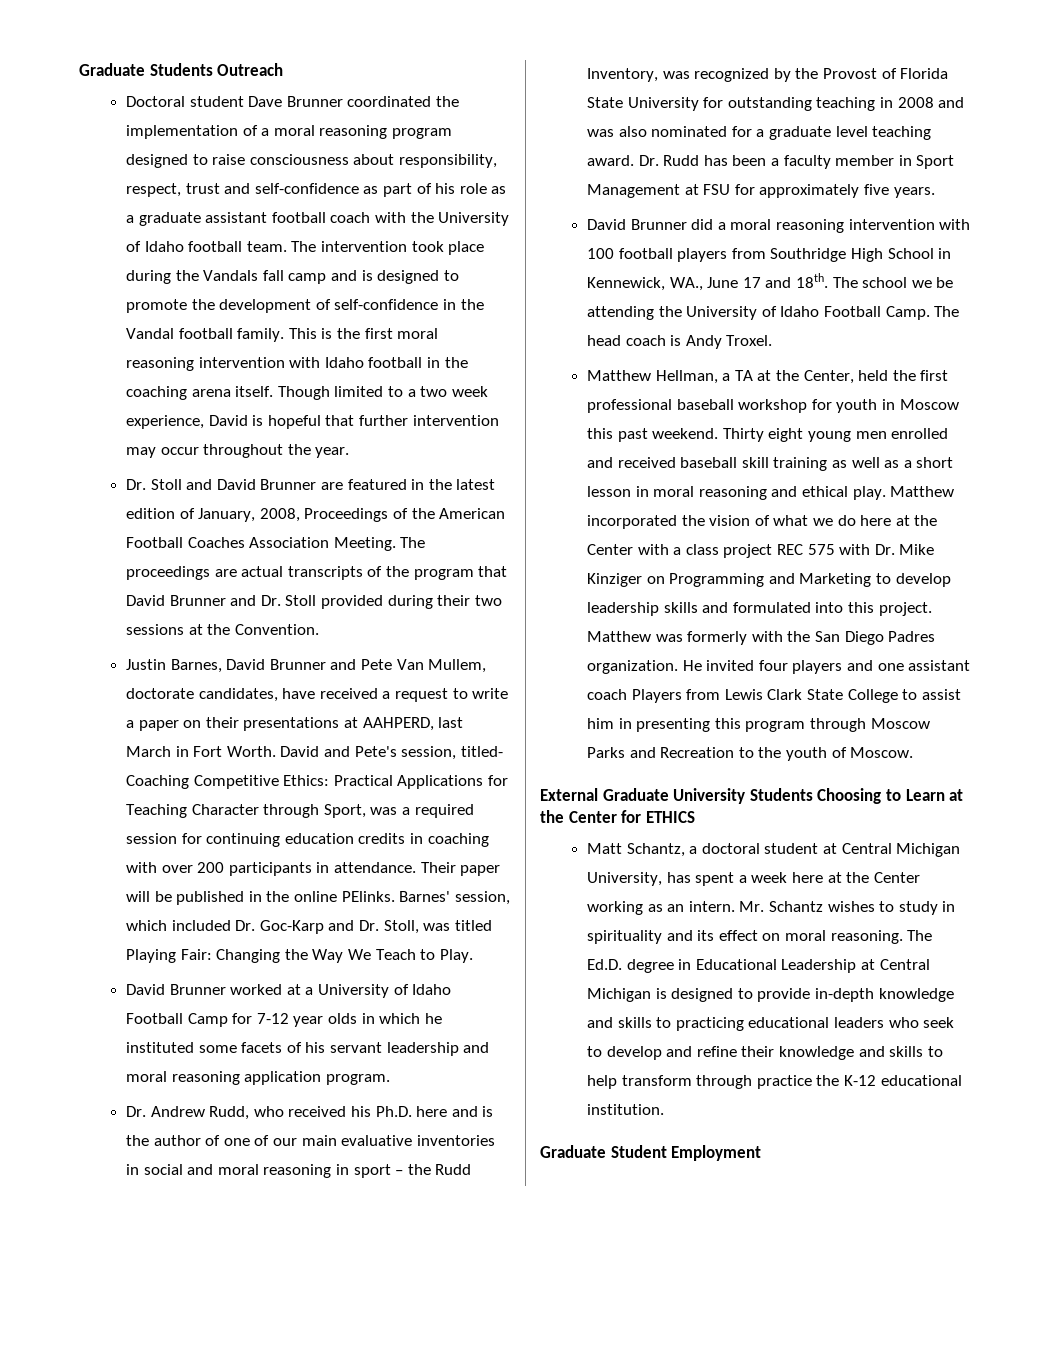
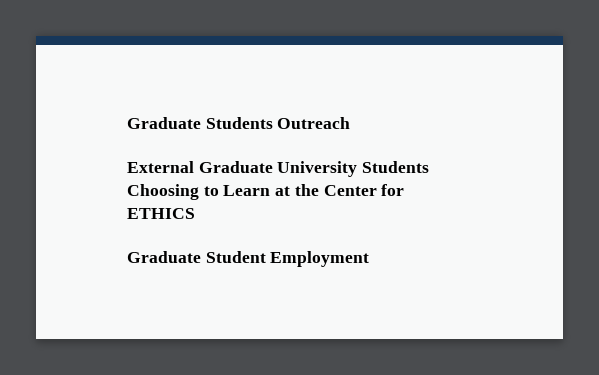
[126,96,459,107] [126,125,452,139] [126,154,497,168] [126,183,507,197] [126,212,510,226] [126,241,485,255] [126,270,459,284] [126,299,484,313] [126,328,439,342] [126,357,468,371] [126,386,488,400] [126,415,499,429] [126,444,350,458] [126,479,496,490] [126,508,506,522] [126,537,426,551] [126,566,508,580] [126,595,502,609] [126,624,319,635] [126,659,487,673] [126,688,509,702] [126,717,464,731] [126,746,503,760] [126,775,508,789] [126,804,474,818] [126,833,489,847] [126,862,501,876] [126,891,510,905] [126,920,492,934] [126,949,473,963] [126,984,452,998] [126,1013,442,1027] [126,1042,490,1056] [126,1071,390,1085] [126,1106,494,1120] [126,1135,495,1146] [126,1164,472,1178] [587,68,949,82] [587,97,965,111] [587,126,932,140] [587,155,955,169] [587,184,935,198] [587,219,971,233] [587,248,952,262] [587,273,954,291] [587,306,960,320] [587,335,773,349] [587,370,949,384] [587,399,959,413] [587,428,949,442] [587,457,954,471] [587,486,955,500] [587,515,938,529] [587,544,935,558] [587,573,951,587] [587,602,932,616] [587,631,936,645] [587,660,971,674] [587,689,961,703] [587,718,930,732] [587,747,914,761] // Doctoral student Dave Brunner coordinated the implementation of a moral reasoning program designed to raise consciousness about responsibility, respect, trust and self-confidence as part of his role as a graduate assistant football coach with the University of Idaho football team. The intervention took place during the Vandals fall camp and is designed to promote the development of self-confidence in the Vandal football family. This is the first moral reasoning intervention with Idaho football in the coaching arena itself. Though limited to a two week experience, David is hopeful that further intervention may occur throughout the year. // Dr. Stoll and David Brunner are featured in the latest edition of January, 2008, Proceedings of the American Football Coaches Association Meeting. The proceedings are actual transcripts of the program that David Brunner and Dr. Stoll provided during their two sessions at the Convention. // Justin Barnes, David Brunner and Pete Van Mullem, doctorate candidates, have received a request to write a paper on their presentations at AAHPERD, last March in Fort Worth. David and Pete's session, titled- Coaching Competitive Ethics: Practical Applications for Teaching Character through Sport, was a required session for continuing education credits in coaching with over 200 participants in attendance. Their paper will be published in the online PElinks. Barnes' session, which included Dr. Goc-Karp and Dr. Stoll, was titled Playing Fair: Changing the Way We Teach to Play. // David Brunner worked at a University of Idaho Football Camp for 7-12 year olds in which he instituted some facets of his servant leadership and moral reasoning application program. // Dr. Andrew Rudd, who received his Ph.D. here and is the author of one of our main evaluative inventories in social and moral reasoning in sport – the Rudd Inventory, was recognized by the Provost of Florida State University for outstanding teaching in 2008 and was also nominated for a graduate level teaching award. Dr. Rudd has been a faculty member in Sport Management at FSU for approximately five years. // David Brunner did a moral reasoning intervention with 100 football players from Southridge High School in Kennewick, WA., June 17 and 18th. The school we be attending the University of Idaho Football Camp. The head coach is Andy Troxel. // Matthew Hellman, a TA at the Center, held the first professional baseball workshop for youth in Moscow this past weekend. Thirty eight young men enrolled and received baseball skill training as well as a short lesson in moral reasoning and ethical play. Matthew incorporated the vision of what we do here at the Center with a class project REC 575 with Dr. Mike Kinziger on Programming and Marketing to develop leadership skills and formulated into this project. Matthew was formerly with the San Diego Padres organization. He invited four players and one assistant coach Players from Lewis Clark State College to assist him in presenting this program through Moscow Parks and Recreation to the youth of Moscow. -> (351, 123) none
[587,843,961,857] [587,872,920,886] [587,901,956,915] [587,930,933,944] [587,959,930,973] [587,988,954,1002] [587,1017,955,1031] [587,1046,943,1060] [587,1075,962,1089] [587,1104,665,1115] // Matt Schantz, a doctoral student at Central Michigan University, has spent a week here at the Center working as an intern. Mr. Schantz wishes to study in spirituality and its effect on moral reasoning. The Ed.D. degree in Educational Leadership at Central Michigan is designed to provide in-depth knowledge and skills to practicing educational leaders who seek to develop and refine their knowledge and skills to help transform through practice the K-12 educational institution. -> (195, 213) none

